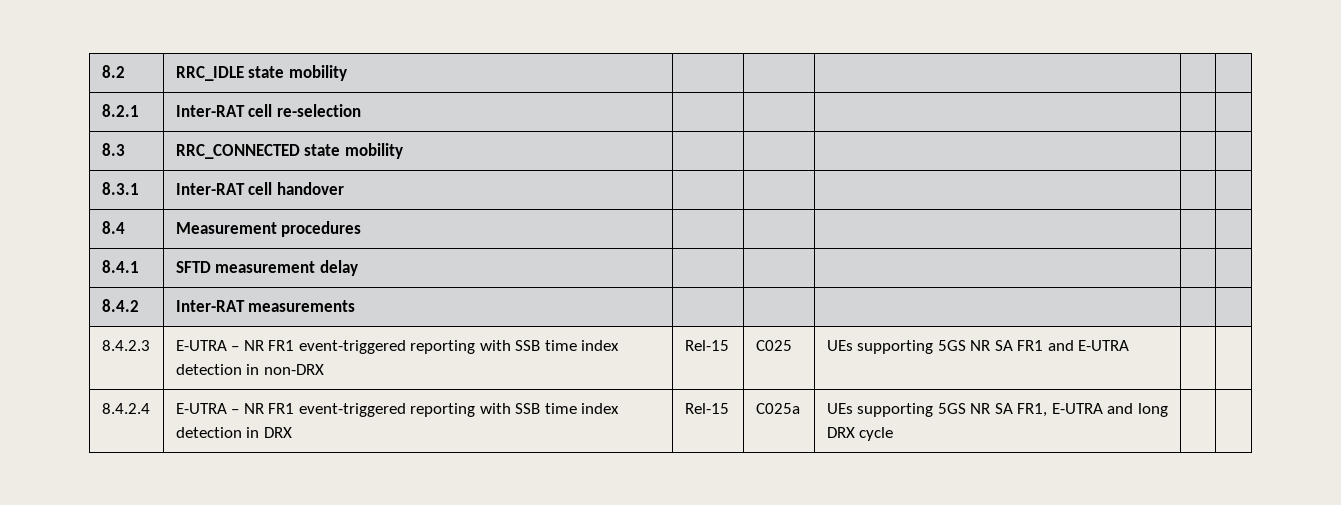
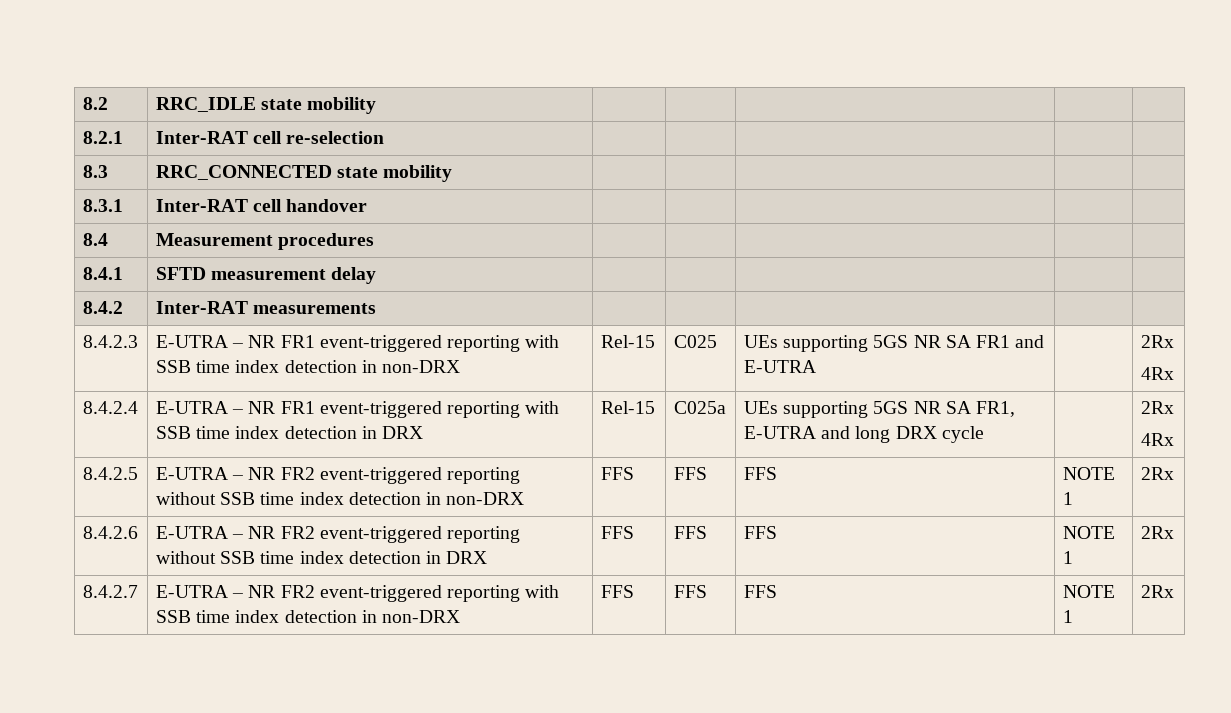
(1130, 345) none -> [1140,335,1174,348] [1140,367,1174,380] 2Rx // 4Rx
(894, 434) none -> [1140,401,1174,414] [1140,433,1174,446] [82,467,138,480] [155,467,521,484] [155,492,525,505] [600,467,634,480] [673,467,707,480] [743,467,777,480] [1062,467,1115,480] [1062,492,1073,505] [1140,467,1174,480] [82,526,138,539] [155,526,521,543] [155,551,488,564] [600,526,634,539] [673,526,707,539] [743,526,777,539] [1062,526,1115,539] [1062,551,1073,564] [1140,526,1174,539] [82,585,138,598] [155,585,560,602] [155,610,461,623] [600,585,634,598] [673,585,707,598] [743,585,777,598] [1062,585,1115,598] [1062,610,1073,623] [1140,585,1174,598] 2Rx // 4Rx // 8.4.2.5 | E-UTRA – NR FR2 event-triggered reporting without SSB time index detection in non-DRX | FFS | FFS | FFS | NOTE 1 | 2Rx // 8.4.2.6 | E-UTRA – NR FR2 event-triggered reporting without SSB time index detection in DRX | FFS | FFS | FFS | NOTE 1 | 2Rx // 8.4.2.7 | E-UTRA – NR FR2 event-triggered reporting with SSB time index detection in non-DRX | FFS | FFS | FFS | NOTE 1 | 2Rx

